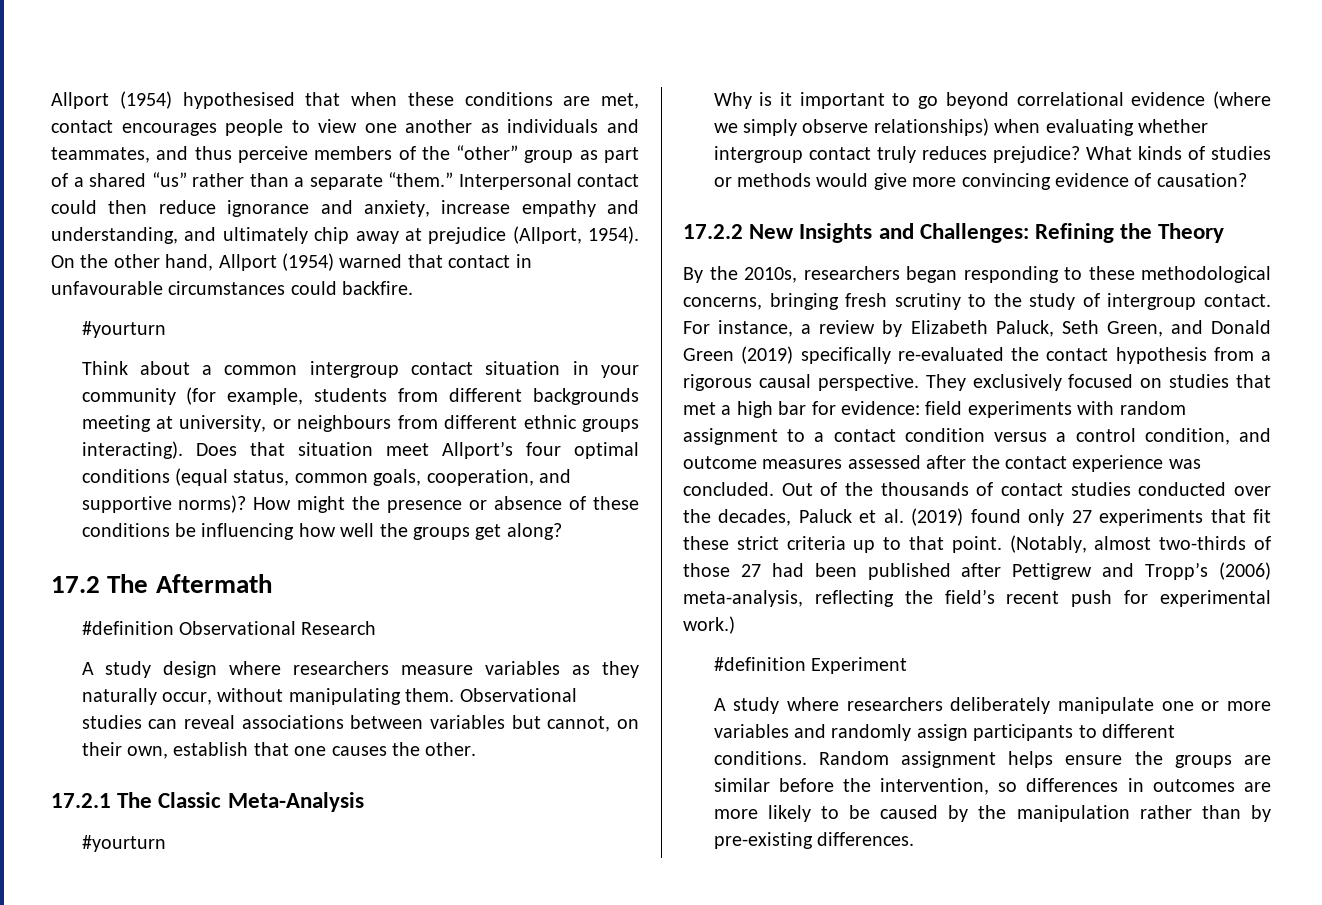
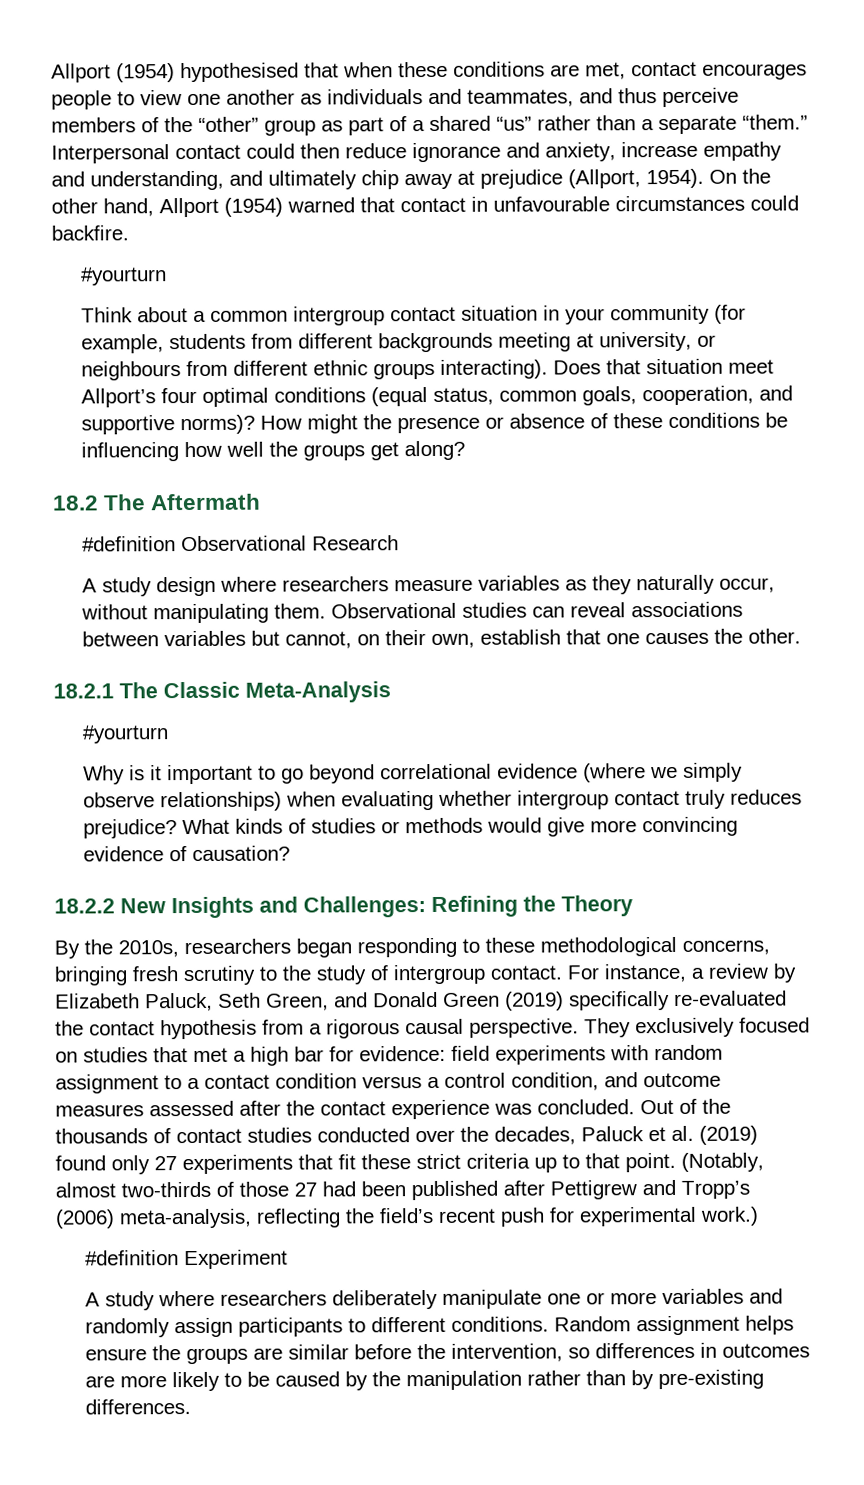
[51,576,100,593] 17.2 -> [52,495,99,511] 18.2
[51,793,111,808] 17.2.1 -> [53,683,114,699] 18.2.1
[683,224,743,239] 17.2.2 -> [54,898,115,914] 18.2.2

